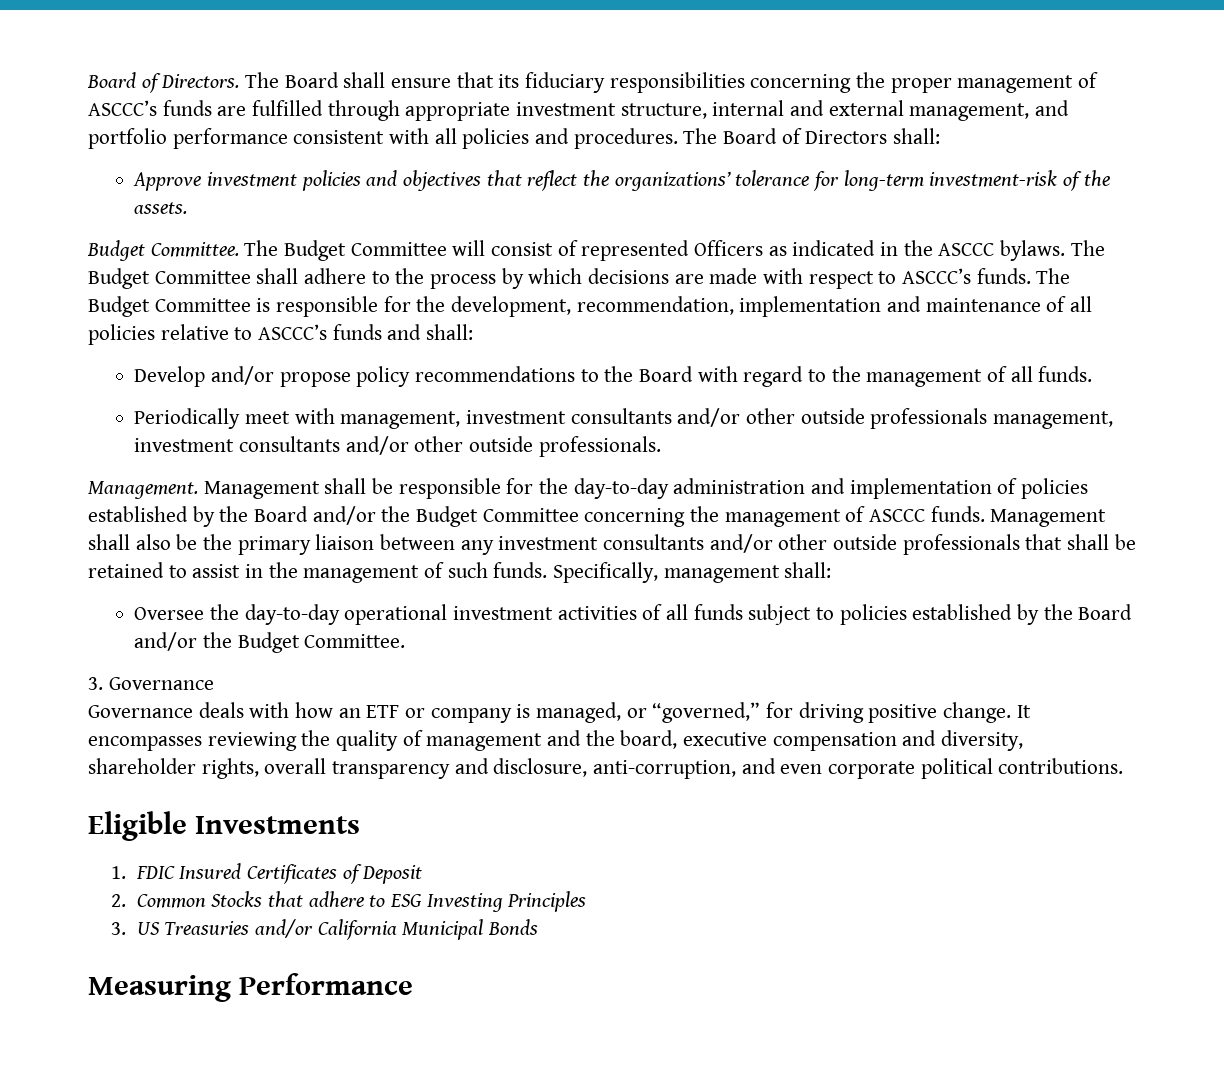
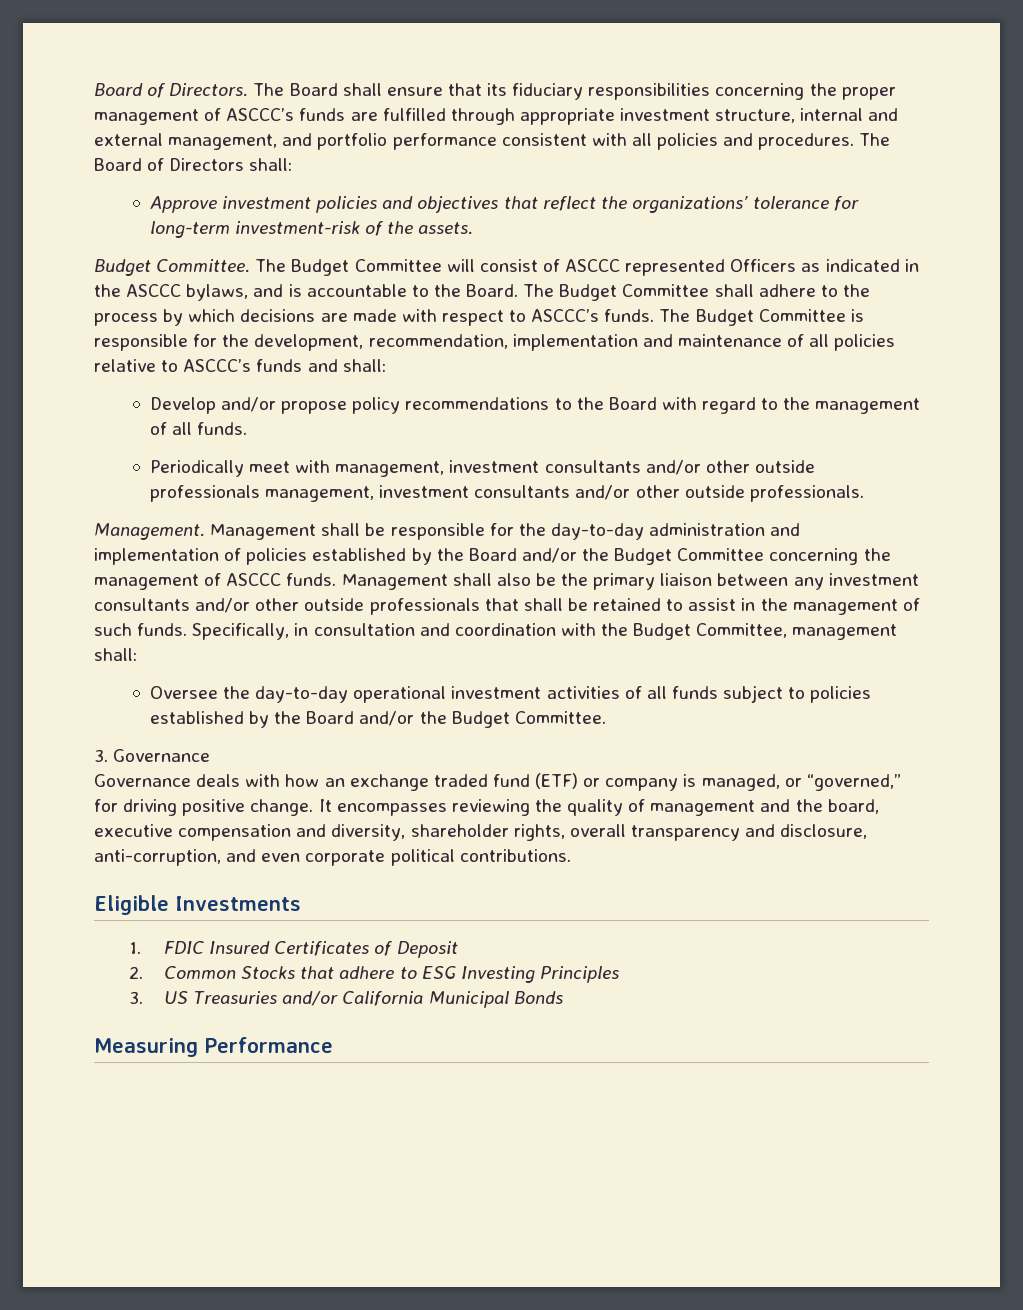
(578, 248) none -> [565,259,621,272] ASCCC
[1000,240,1066,261] bylaws. -> [186,284,519,301] bylaws, and is accountable to the Board.
(659, 572) none -> [294,623,788,640] in consultation and coordination with the Budget Committee,
[366,705,400,718] ETF -> [349,773,579,791] exchange traded fund (ETF)

